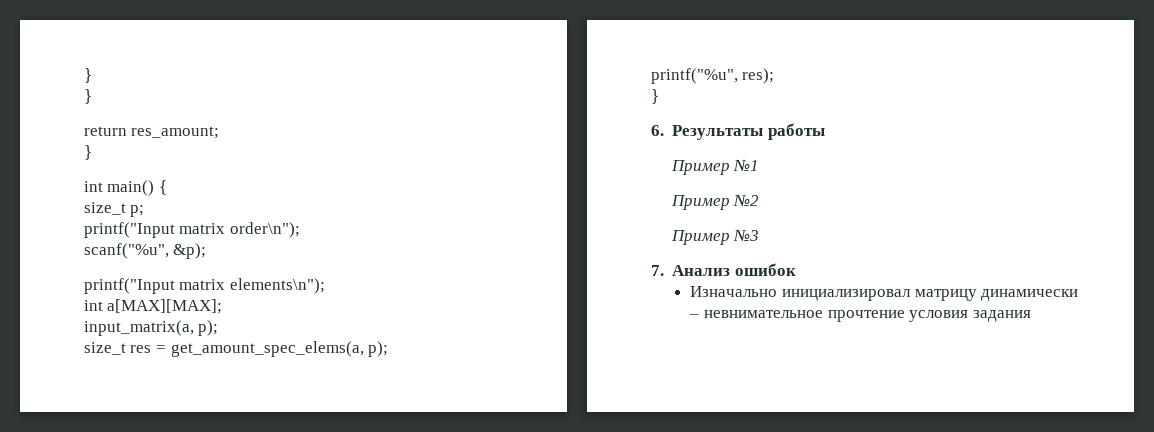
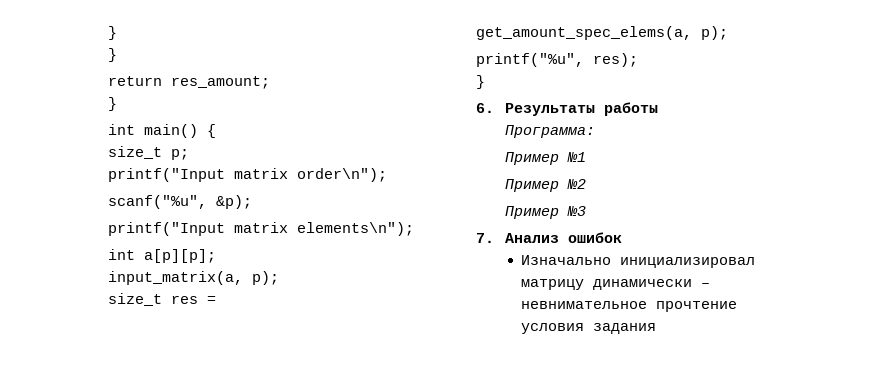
[107,299,223,314] a[MAX][MAX]; -> [144,249,217,263] a[p][p];
(825, 131) none -> [504,125,595,138] // Программа:

